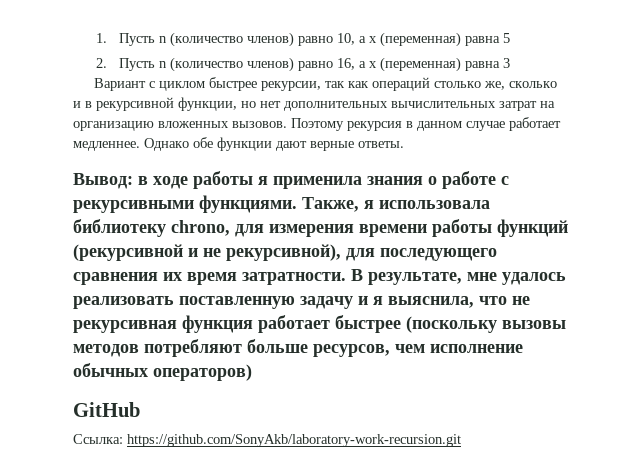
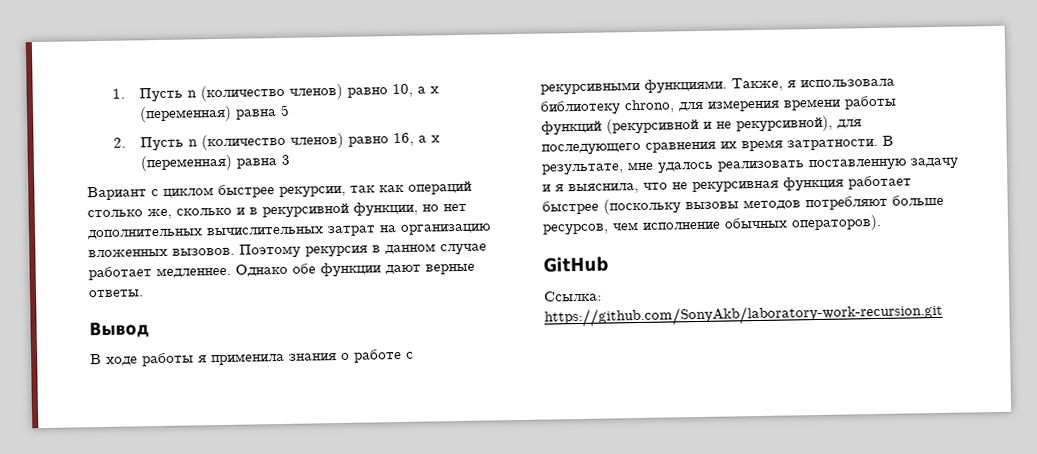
[73,173,148,189] Вывод: в -> [89,321,149,339] [90,354,102,365] Вывод // В
[153,364,252,381] операторов) -> [791,214,882,232] операторов).

